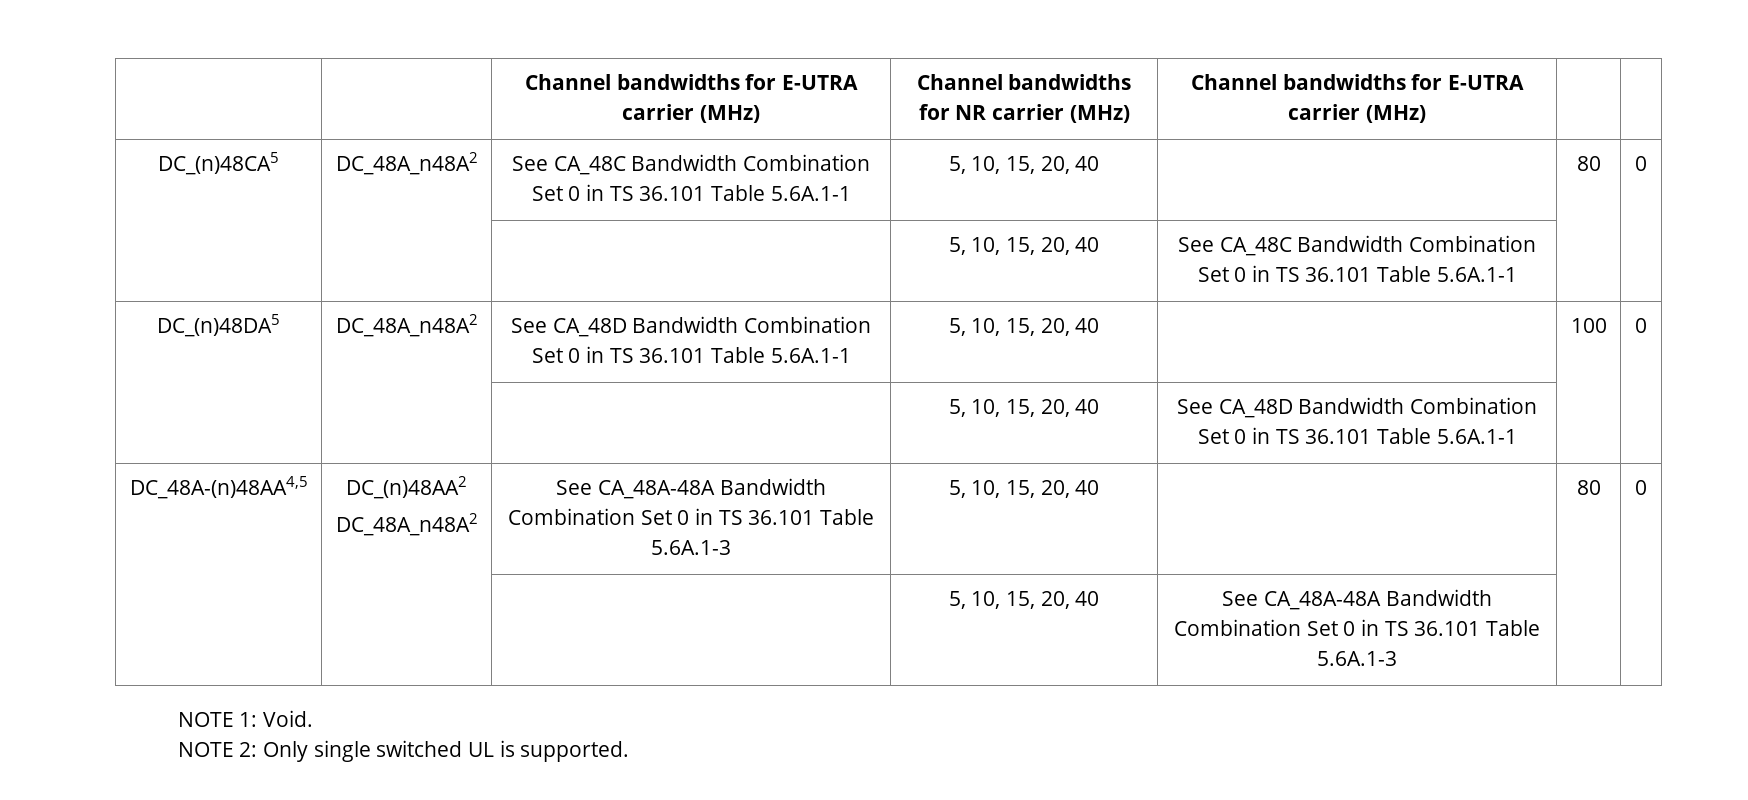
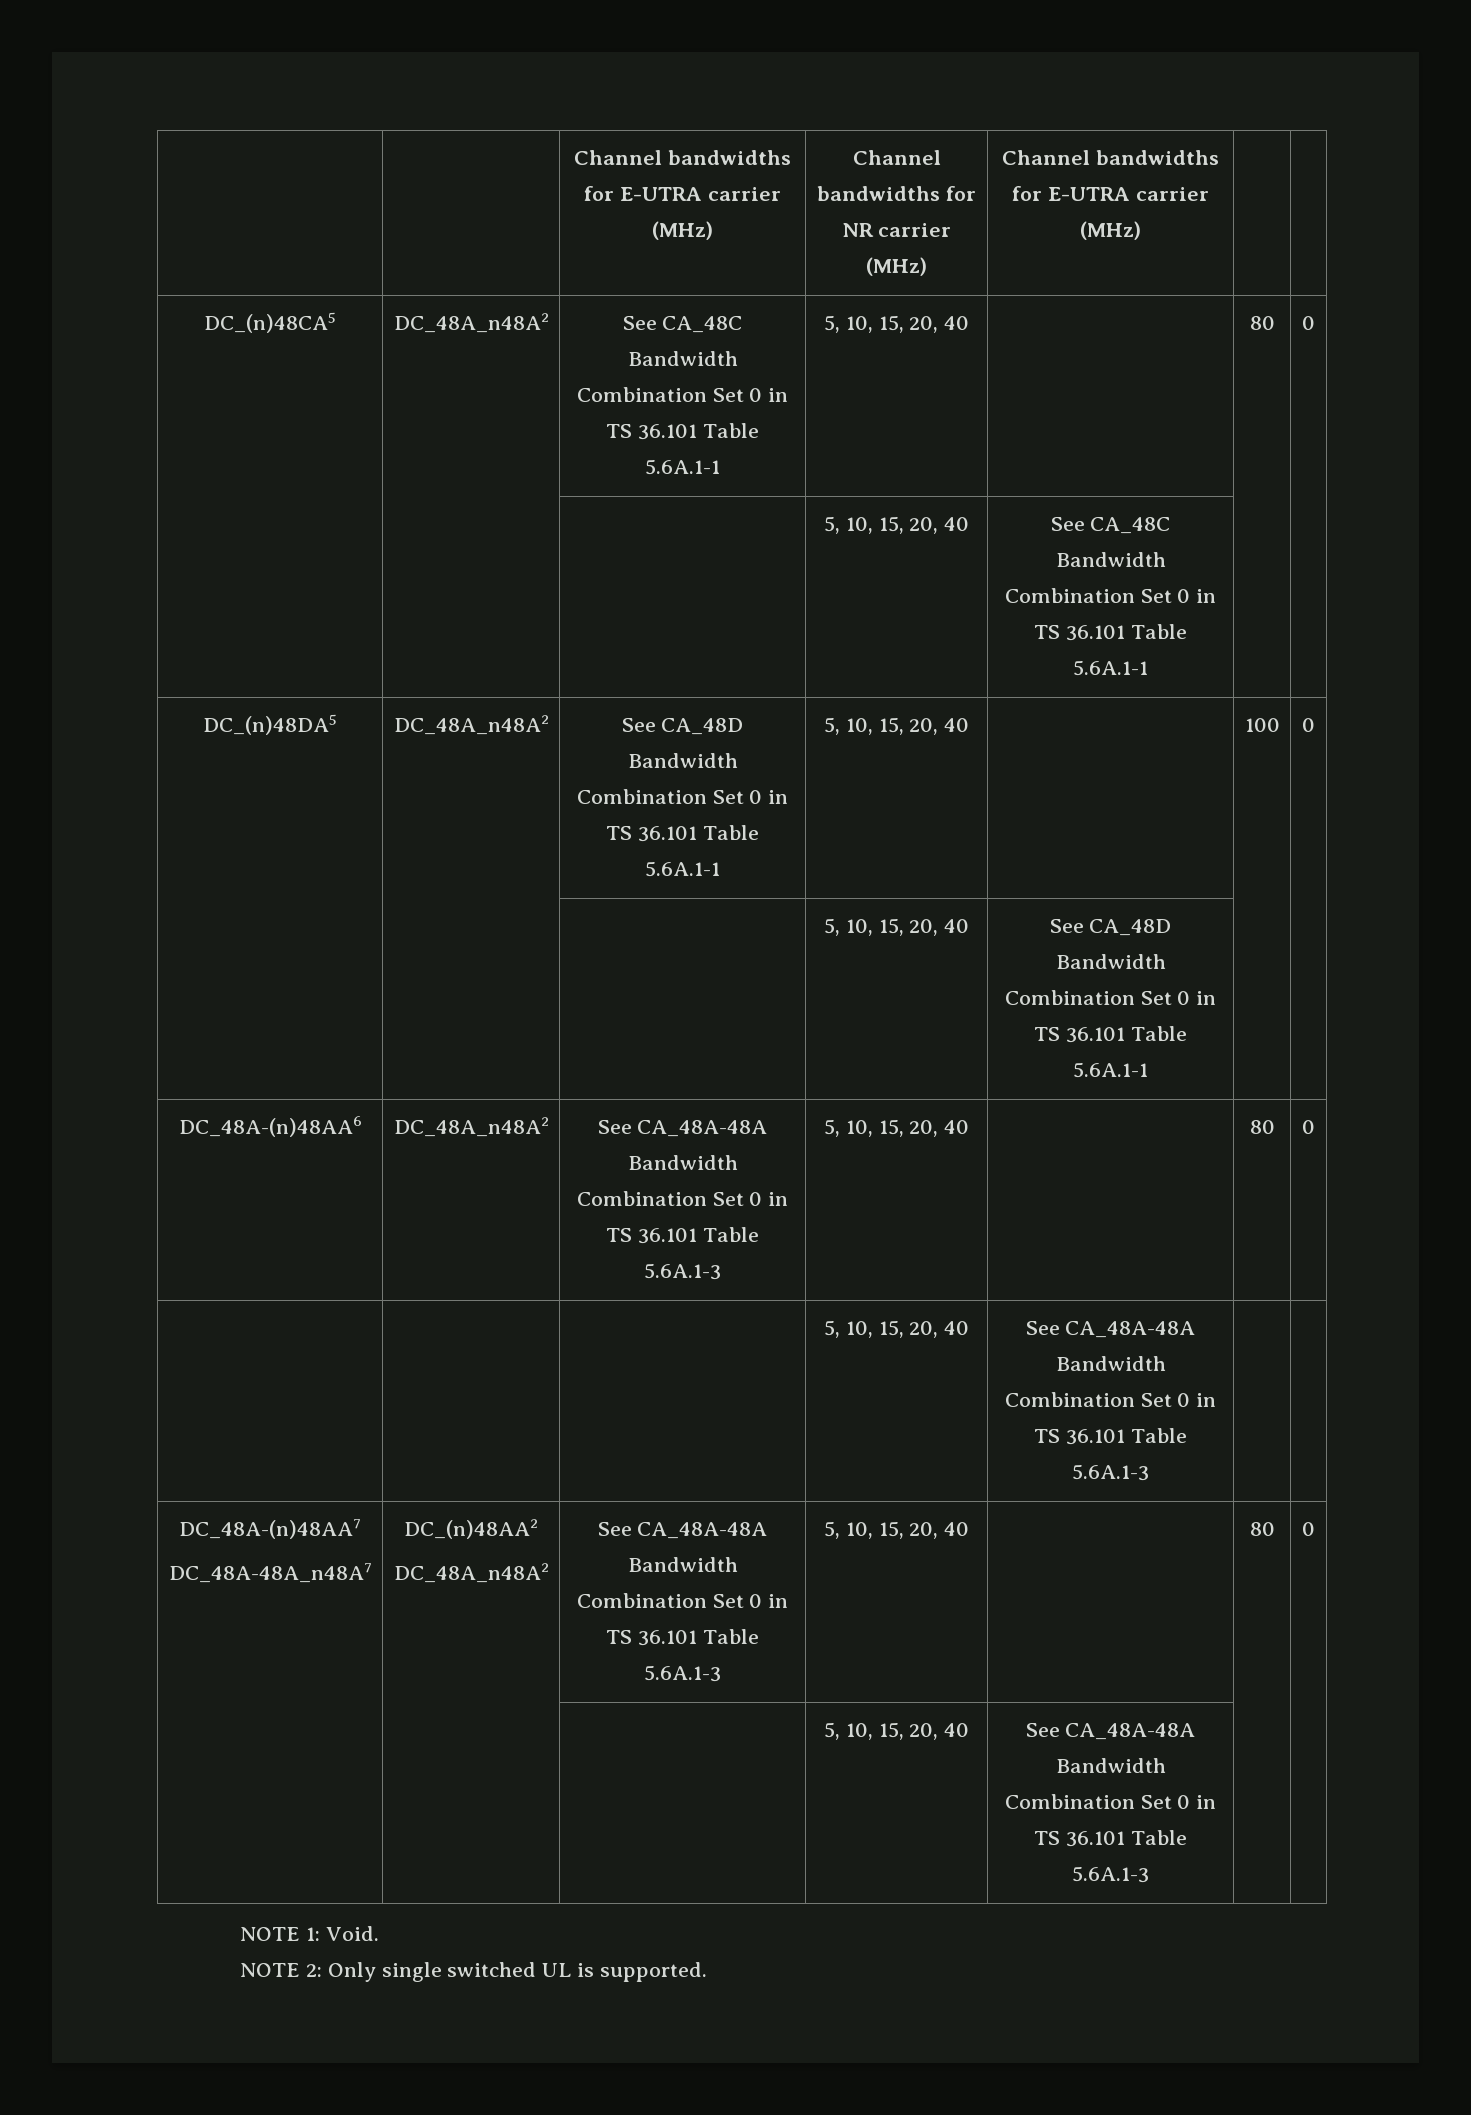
[129,476,308,499] DC_48A-(n)48AA4,5 -> [178,1116,362,1137] [393,1117,549,1137] [597,1120,768,1137] [627,1155,738,1170] [576,1191,789,1206] [606,1227,759,1244] [644,1263,721,1280] [823,1119,970,1137] [1249,1120,1275,1134] [1302,1120,1315,1134] [823,1320,970,1338] [1025,1321,1196,1338] [1055,1356,1166,1371] [1004,1392,1217,1407] [1034,1428,1187,1445] [1072,1464,1149,1481] [179,1519,361,1539] [168,1563,372,1583] DC_48A-(n)48AA6 | DC_48A_n48A2 | See CA_48A-48A Bandwidth Combination Set 0 in TS 36.101 Table 5.6A.1-3 | 5, 10, 15, 20, 40 | | 80 | 0 // | | | 5, 10, 15, 20, 40 | See CA_48A-48A Bandwidth Combination Set 0 in TS 36.101 Table 5.6A.1-3 | | // DC_48A-(n)48AA7 // DC_48A-48A_n48A7

